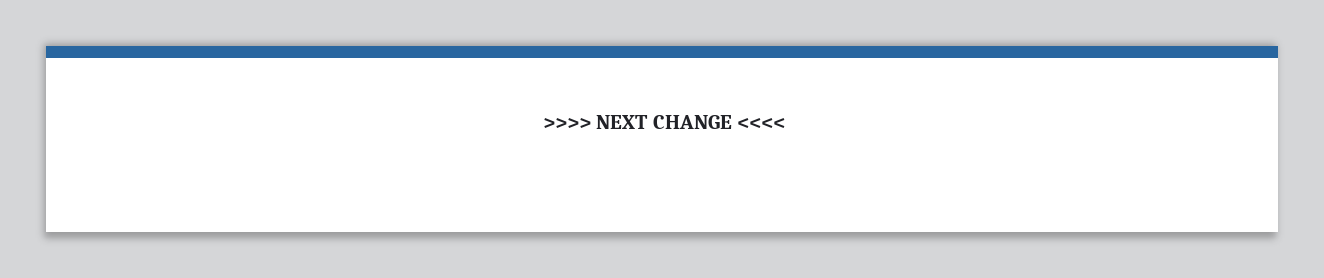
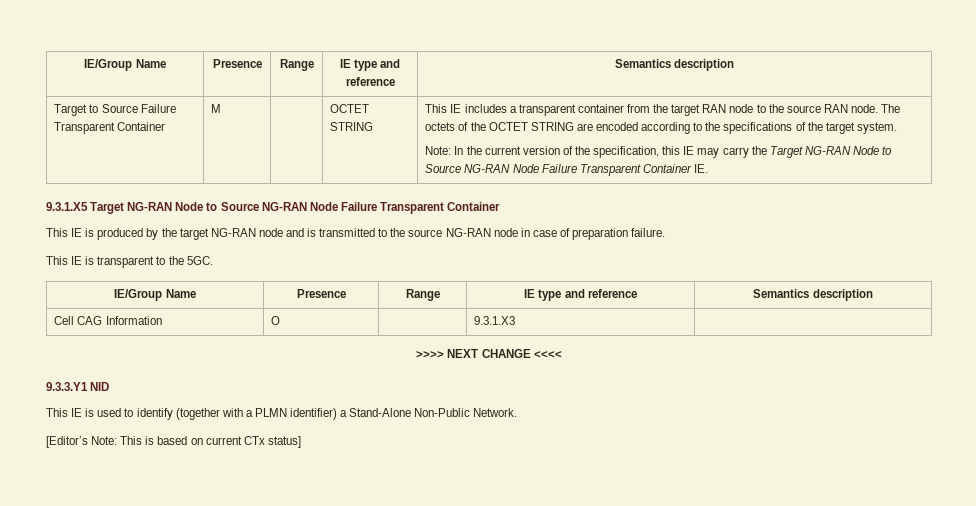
[542,115,786,129] >>>> NEXT CHANGE <<<< -> [84,59,166,71] [212,59,262,68] [279,59,314,71] [339,59,401,71] [345,77,395,86] [614,59,735,71] [54,104,176,116] [54,122,166,134] [211,104,222,113] [330,104,370,113] [330,122,374,131] [425,104,901,116] [425,122,897,134] [425,146,893,158] [425,164,708,176] [46,202,501,214] [46,228,666,240] [46,256,213,268] [114,289,196,301] [296,289,346,298] [405,289,440,301] [524,289,637,301] [753,289,873,301] [54,316,162,325] [271,316,281,325] [474,316,516,325] [416,349,562,358] [46,382,110,391] [46,408,518,420] [46,436,301,448] IE/Group Name | Presence | Range | IE type and reference | Semantics description // Target to Source Failure Transparent Container | M | | OCTET STRING | This IE includes a transparent container from the target RAN node to the source RAN node. The octets of the OCTET STRING are encoded according to the specifications of the target system. // Note: In the current version of the specification, this IE may carry the Target NG-RAN Node to Source NG-RAN Node Failure Transparent Container IE. // 9.3.1.X5 Target NG-RAN Node to Source NG-RAN Node Failure Transparent Container // This IE is produced by the target NG-RAN node and is transmitted to the source NG-RAN node in case of preparation failure. // This IE is transparent to the 5GC. // IE/Group Name | Presence | Range | IE type and reference | Semantics description // Cell CAG Information | O | | 9.3.1.X3 | // >>>> NEXT CHANGE <<<< // 9.3.3.Y1 NID // This IE is used to identify (together with a PLMN identifier) a Stand-Alone Non-Public Network. // [Editor’s Note: This is based on current CTx status]

